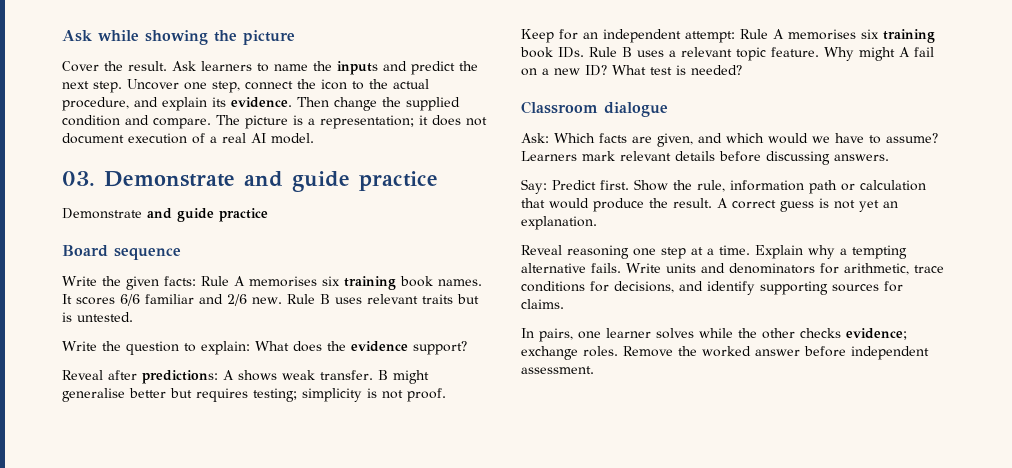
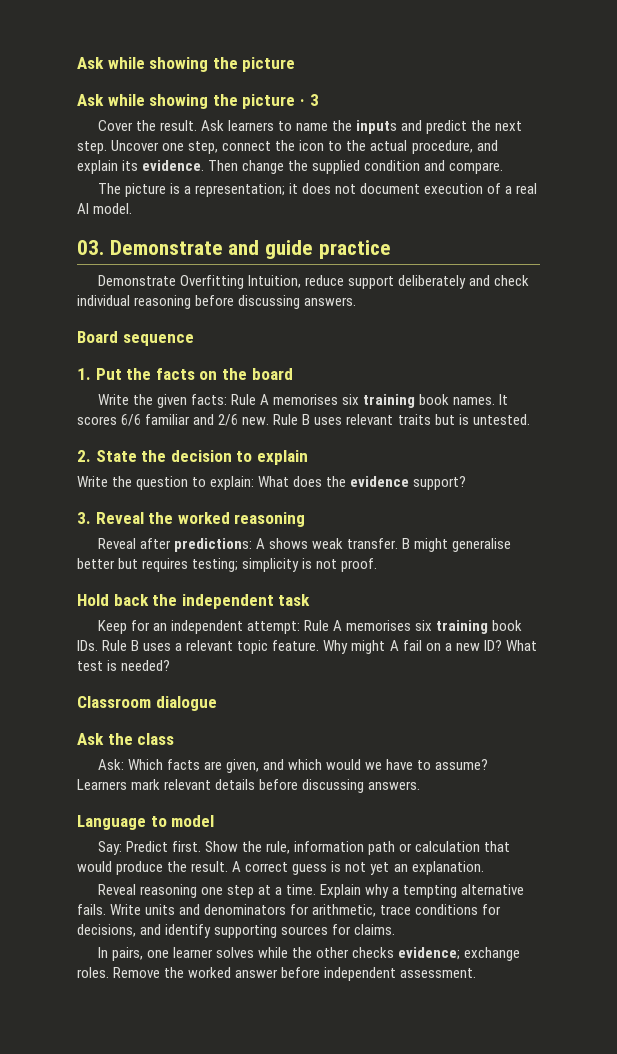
[62,30,295,45] Ask while showing the picture -> [77,57,296,72] [77,94,319,109] Ask while showing the picture // Ask while showing the picture · 3
(211, 123) none -> (504, 168) //
[147,208,268,222] [62,245,181,260] and guide practice // Board sequence -> [179,275,530,289] [77,295,357,309] [77,331,194,346] [77,368,293,380] Overfitting Intuition, reduce support deliberately and check individual reasoning before discussing answers. // Board sequence // 1. Put the facts on the board
(133, 317) none -> [77,450,308,465] // 2. State the decision to explain
(467, 348) none -> [77,512,306,527] // 3. Reveal the worked reasoning
(446, 395) none -> [77,594,311,609] // Hold back the independent task
(668, 109) none -> [77,733,175,745] // Ask the class
(889, 157) none -> [77,815,215,830] // Language to model

